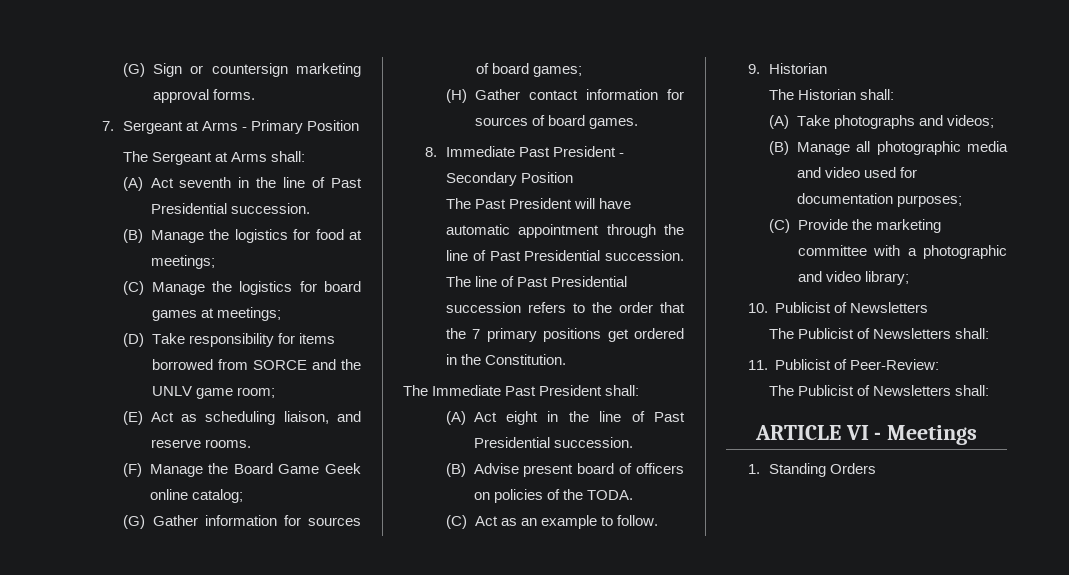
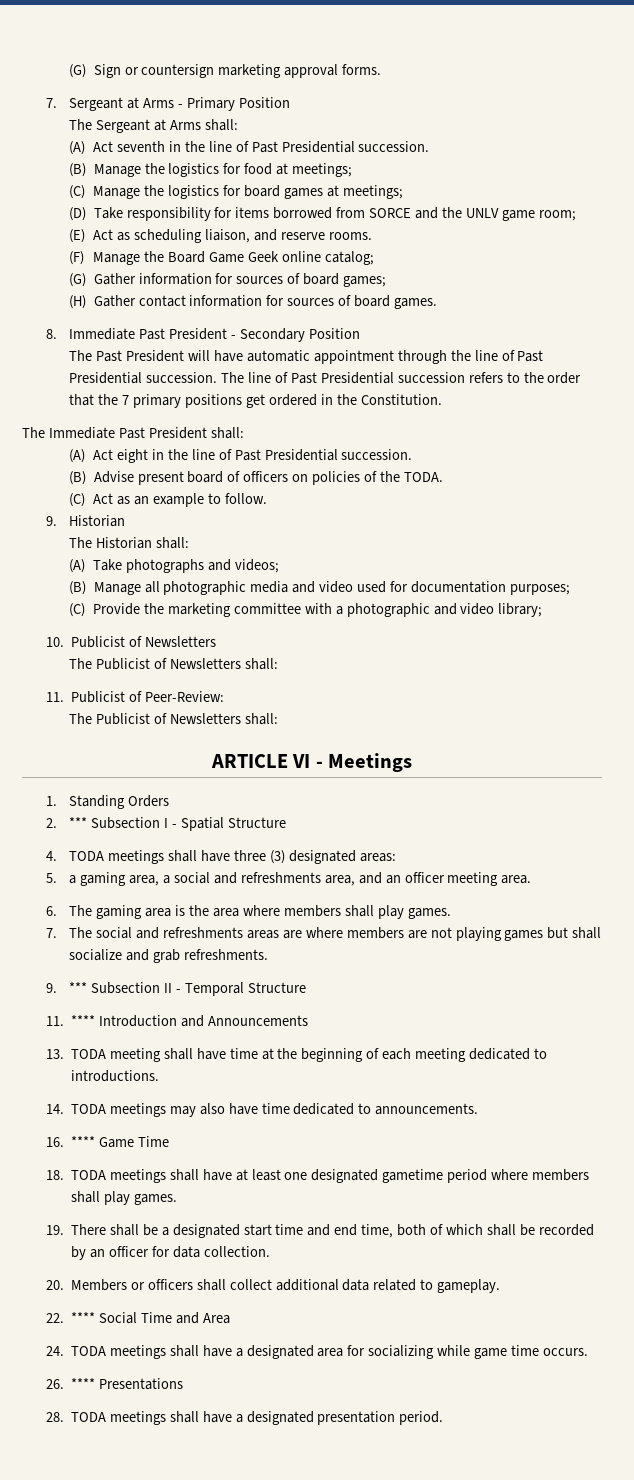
(877, 468) none -> [45,817,286,831] [45,850,396,864] [45,872,532,886] [45,905,451,919] [45,927,602,941] [69,949,269,963] [45,982,306,996] [45,1015,308,1027] [45,1048,547,1062] [70,1070,159,1082] [45,1103,479,1117] [45,1136,169,1148] [45,1169,590,1183] [70,1191,177,1205] [45,1224,594,1238] [70,1246,270,1260] [45,1279,501,1293] [45,1312,230,1324] [45,1345,588,1359] [45,1378,183,1390] [45,1411,444,1425] // 2. *** Subsection I - Spatial Structure // 4. TODA meetings shall have three (3) designated areas: // 5. a gaming area, a social and refreshments area, and an officer meeting area. // 6. The gaming area is the area where members shall play games. // 7. The social and refreshments areas are where members are not playing games but shall socialize and grab refreshments. // 9. *** Subsection II - Temporal Structure // 11. **** Introduction and Announcements // 13. TODA meeting shall have time at the beginning of each meeting dedicated to introductions. // 14. TODA meetings may also have time dedicated to announcements. // 16. **** Game Time // 18. TODA meetings shall have at least one designated gametime period where members shall play games. // 19. There shall be a designated start time and end time, both of which shall be recorded by an officer for data collection. // 20. Members or officers shall collect additional data related to gameplay. // 22. **** Social Time and Area // 24. TODA meetings shall have a designated area for socializing while game time occurs. // 26. **** Presentations // 28. TODA meetings shall have a designated presentation period.

